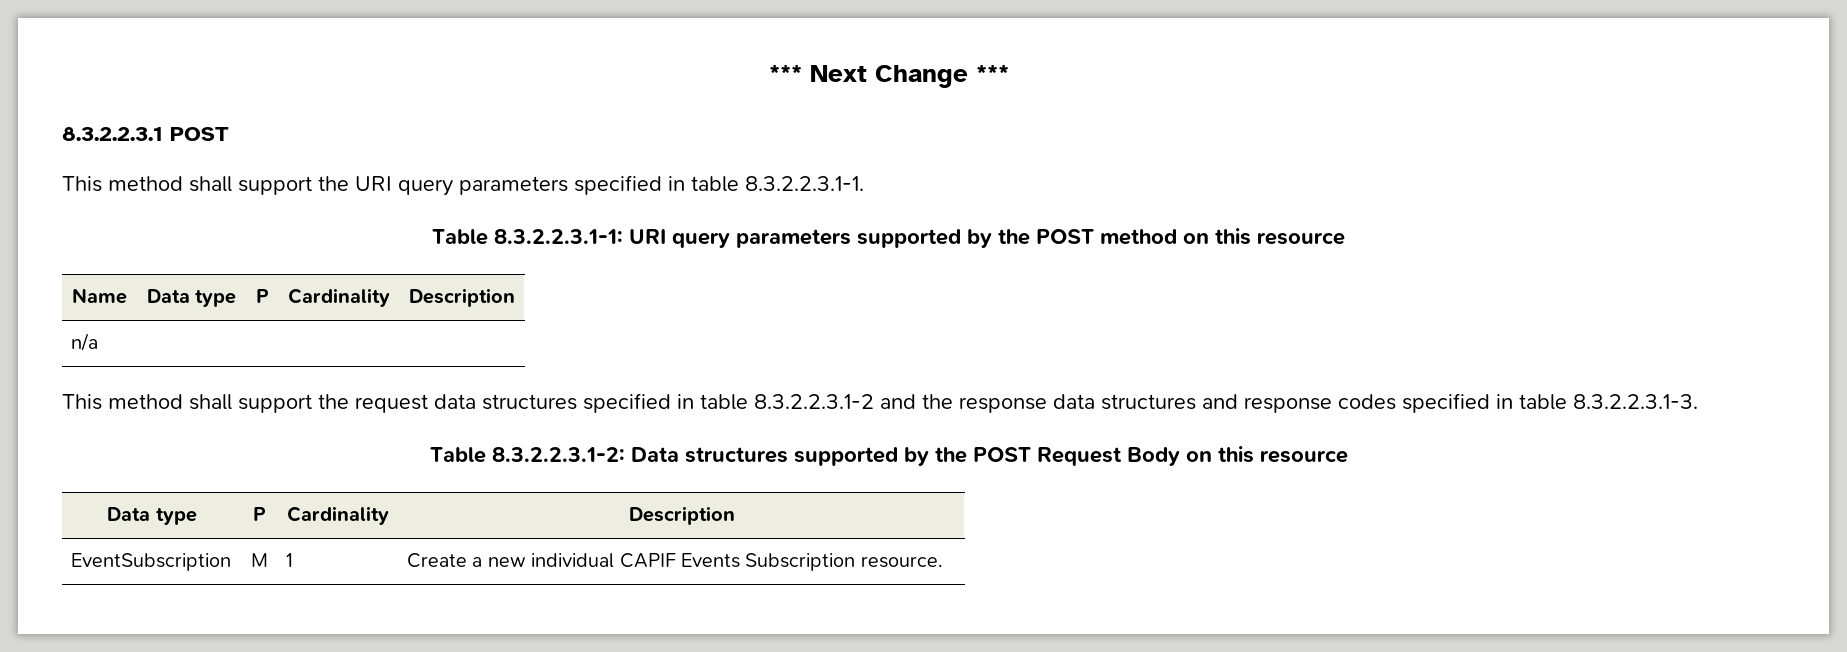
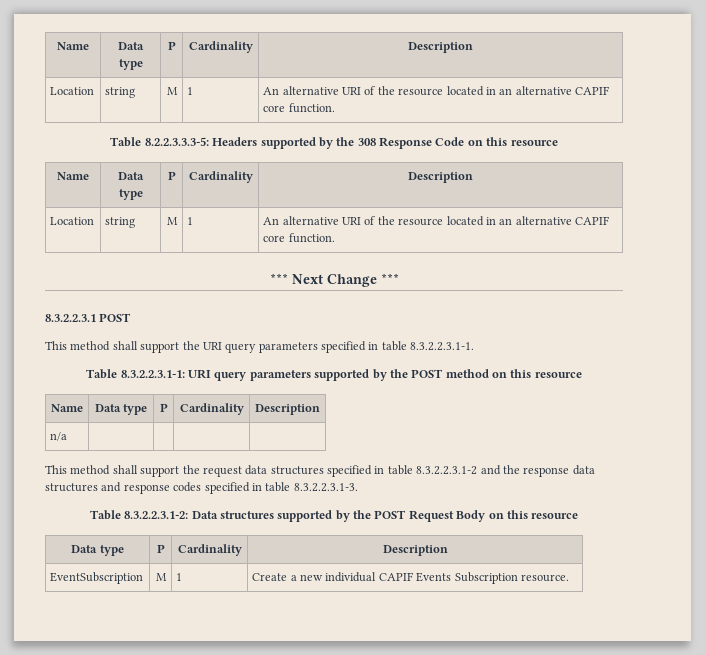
(768, 73) none -> [57,42,89,50] [118,42,144,50] [118,59,143,70] [167,41,176,50] [188,41,253,53] [408,42,473,53] [50,87,95,95] [105,87,136,98] [166,87,178,95] [187,87,194,95] [263,86,610,96] [263,103,335,113] [110,137,558,149] [57,172,89,180] [118,172,144,180] [118,189,143,200] [167,171,176,180] [188,171,253,183] [408,172,473,183] [50,217,95,225] [105,217,136,228] [166,217,178,225] [187,217,194,225] [263,216,610,226] [263,233,335,243] Name | Data type | P | Cardinality | Description // Location | string | M | 1 | An alternative URI of the resource located in an alternative CAPIF core function. // Table 8.2.2.3.3.3-5: Headers supported by the 308 Response Code on this resource // Name | Data type | P | Cardinality | Description // Location | string | M | 1 | An alternative URI of the resource located in an alternative CAPIF core function. //

